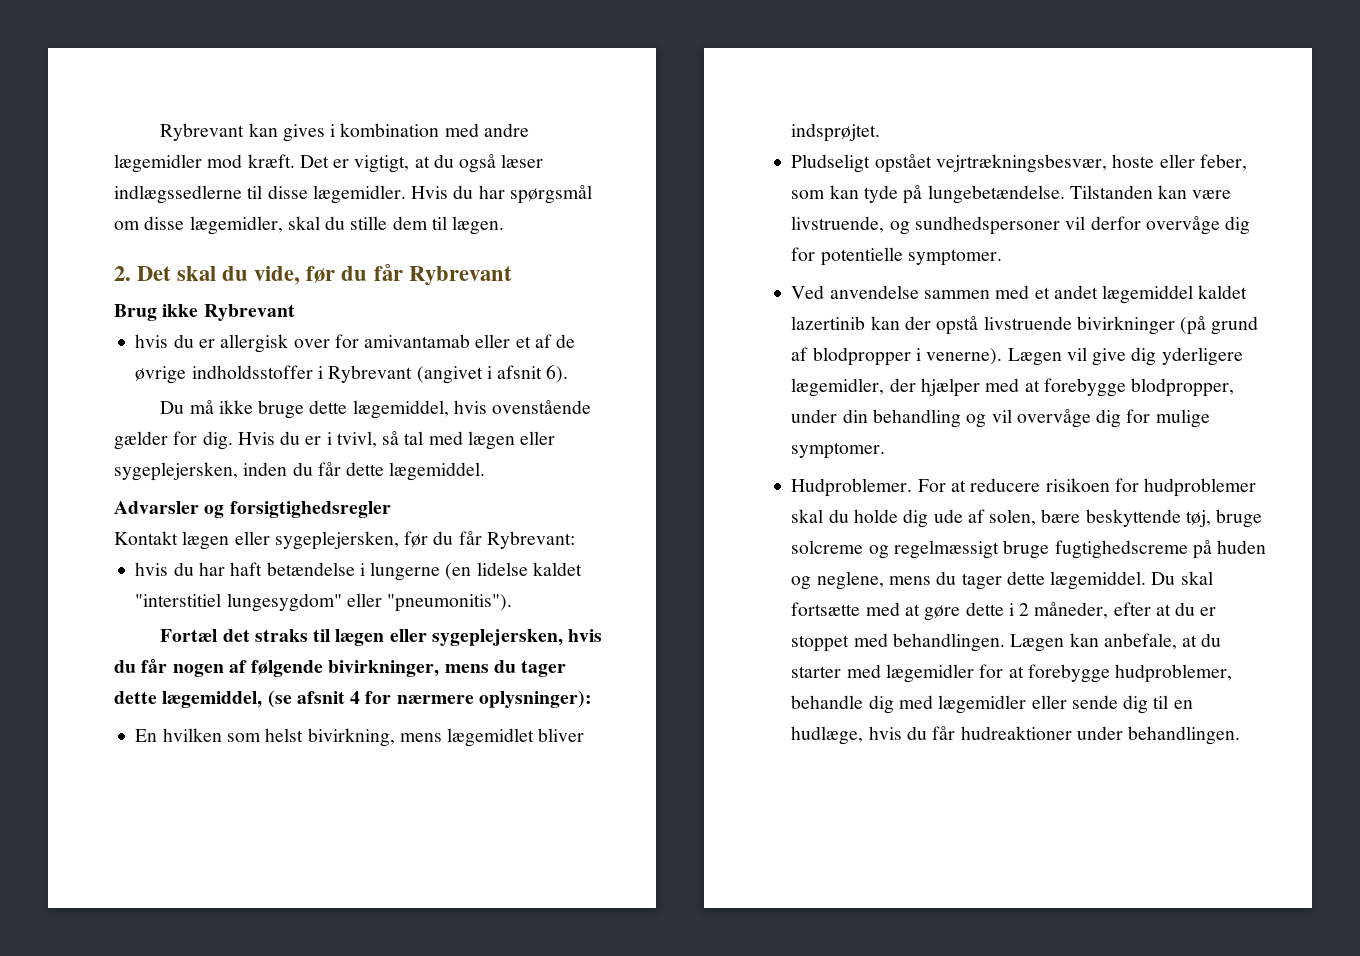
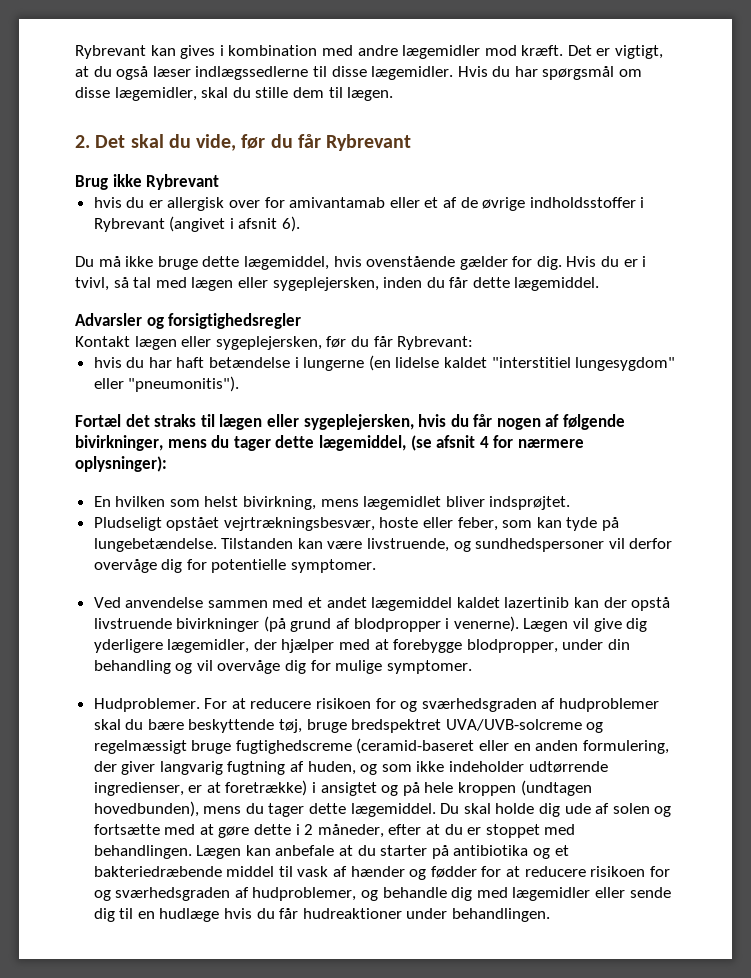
[1144,478,1257,497] [791,509,1037,528] hudproblemer skal du holde dig ude af solen, -> [400,698,660,712] [93,719,144,730] og sværhedsgraden af hudproblemer skal du
[791,540,864,554] solcreme -> [351,719,582,733] bredspektret UVA/UVB-solcreme
[1192,540,1267,559] [791,571,884,590] på huden og neglene, -> [356,738,669,754] [93,761,608,775] [93,780,592,796] [93,801,199,817] (ceramid-baseret eller en anden formulering, der giver langvarig fugtning af huden, og som ikke indeholder udtørrende ingredienser, er at foretrække) i ansigtet og på hele kroppen (undtagen hovedbunden),
(1213, 578) none -> [495,803,672,817] holde dig ude af solen og
[1103,633,1177,650] anbefale, -> [275,845,335,856] anbefale
[846,664,1233,683] med lægemidler for at forebygge hudproblemer, -> [431,845,569,859] [93,866,670,880] [93,887,379,901] på antibiotika og et bakteriedræbende middel til vask af hænder og fødder for at reducere risikoen for og sværhedsgraden af hudproblemer, og
[791,726,864,745] hudlæge, -> [159,908,220,922] hudlæge

